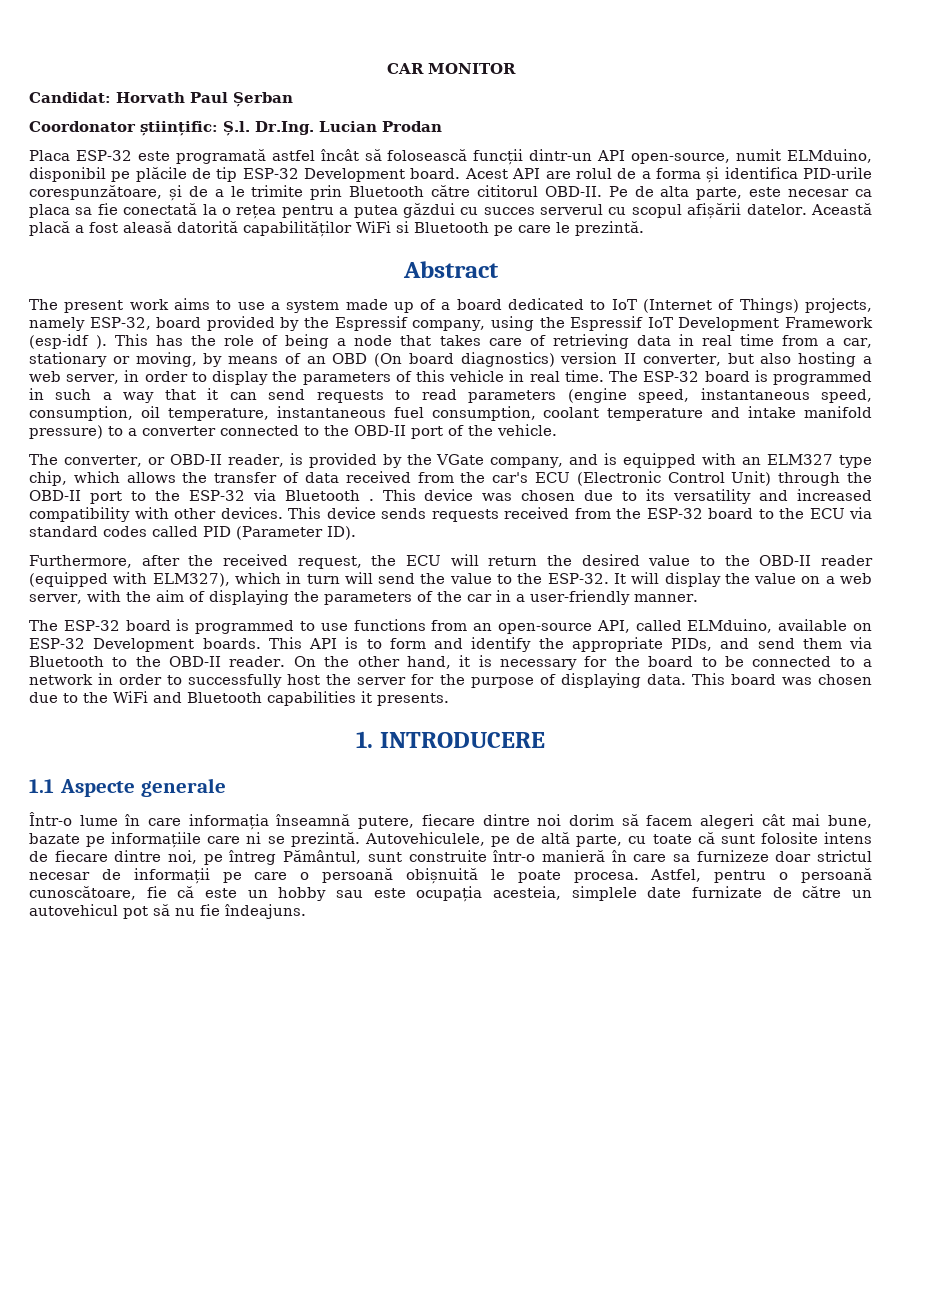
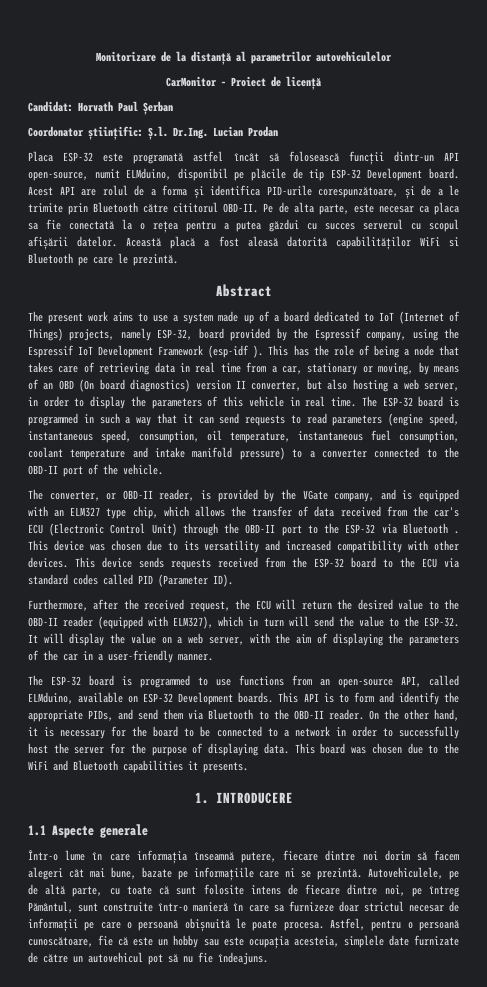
[386,63,516,74] CAR MONITOR -> [96,51,392,65] [166,76,322,90] Monitorizare de la distanță al parametrilor autovehiculelor // CarMonitor – Proiect de licență

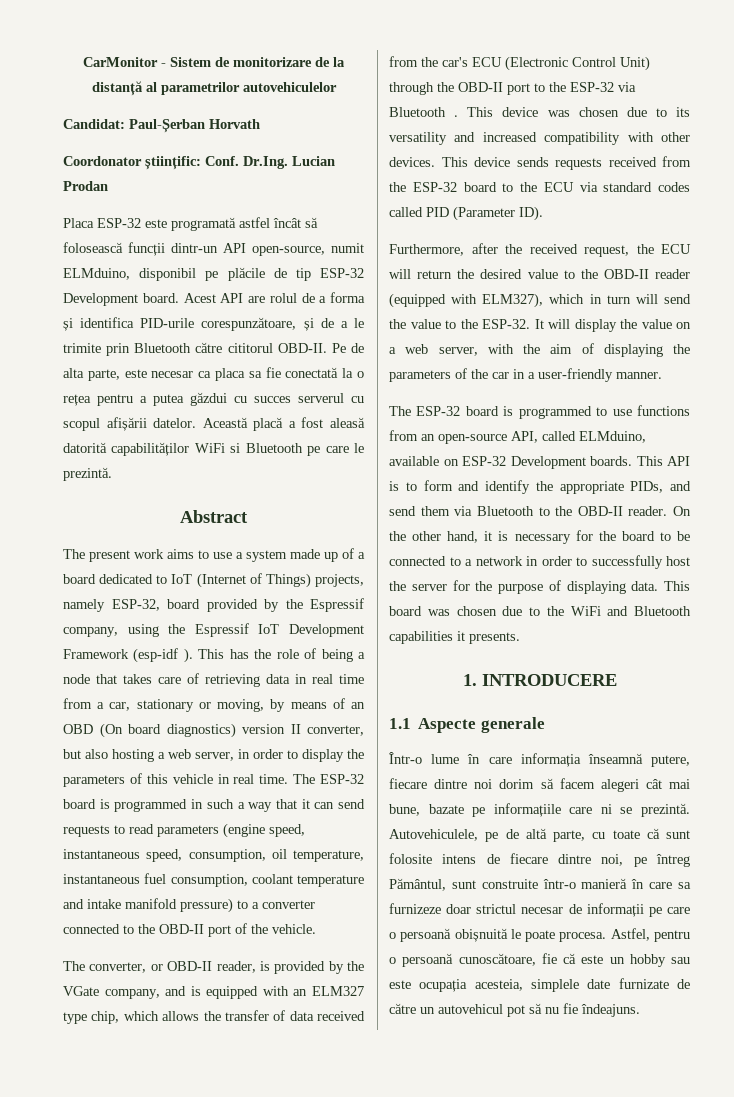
[96,51,156,62] Monitorizare -> [83,57,312,67] CarMonitor - Sistem de monitorizare
[166,76,322,90] // CarMonitor – Proiect de licență -> (337, 87) none
(73, 106) none -> [129,119,205,133] Paul-Șerban
[118,101,173,115] Paul Șerban -> (260, 124) none
[148,126,168,140] Ș.l. -> [205,156,239,166] Conf.

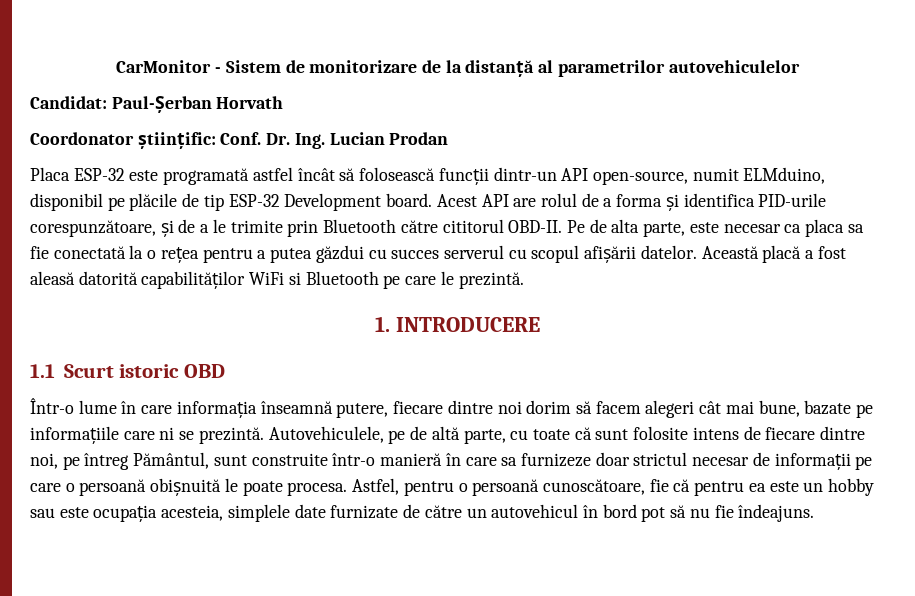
[243,156,288,169] Dr.Ing. -> [266,133,325,149] Dr. Ing.
[180,510,248,523] [63,548,365,562] [63,573,364,588] [63,598,364,612] [63,623,364,637] [63,648,366,663] [63,673,364,687] [63,698,366,712] [63,723,364,738] [63,749,364,762] [63,773,364,787] [63,799,365,812] [63,823,305,838] [63,849,364,862] [63,873,364,887] [63,898,315,913] [63,923,316,937] [63,961,364,974] [63,986,365,999] [63,1010,365,1024] [389,56,650,71] [389,82,636,95] [389,107,690,117] [389,132,690,145] [389,156,691,170] [389,182,690,192] [389,206,543,221] [389,243,691,257] [389,269,690,279] [389,293,691,308] [389,319,691,332] [389,343,690,357] [389,368,662,382] [389,405,690,419] [389,430,646,444] [389,456,690,469] [389,480,691,494] [389,506,691,516] [389,530,690,544] [389,555,690,569] [389,580,690,594] [389,606,691,616] [389,631,520,644] // Abstract // The present work aims to use a system made up of a board dedicated to IoT (Internet of Things) projects, namely ESP-32, board provided by the Espressif company, using the Espressif IoT Development Framework (esp-idf ). This has the role of being a node that takes care of retrieving data in real time from a car, stationary or moving, by means of an OBD (On board diagnostics) version II converter, but also hosting a web server, in order to display the parameters of this vehicle in real time. The ESP-32 board is programmed in such a way that it can send requests to read parameters (engine speed, instantaneous speed, consumption, oil temperature, instantaneous fuel consumption, coolant temperature and intake manifold pressure) to a converter connected to the OBD-II port of the vehicle. // The converter, or OBD-II reader, is provided by the VGate company, and is equipped with an ELM327 type chip, which allows the transfer of data received from the car's ECU (Electronic Control Unit) through the OBD-II port to the ESP-32 via Bluetooth . This device was chosen due to its versatility and increased compatibility with other devices. This device sends requests received from the ESP-32 board to the ECU via standard codes called PID (Parameter ID). // Furthermore, after the received request, the ECU will return the desired value to the OBD-II reader (equipped with ELM327), which in turn will send the value to the ESP-32. It will display the value on a web server, with the aim of displaying the parameters of the car in a user-friendly manner. // The ESP-32 board is programmed to use functions from an open-source API, called ELMduino, available on ESP-32 Development boards. This API is to form and identify the appropriate PIDs, and send them via Bluetooth to the OBD-II reader. On the other hand, it is necessary for the board to be connected to a network in order to successfully host the server for the purpose of displaying data. This board was chosen due to the WiFi and Bluetooth capabilities it presents. -> (524, 280) none
[418,717,545,733] Aspecte generale -> [63,364,225,378] Scurt istoric OBD
(576, 958) none -> [694,481,766,496] pentru ea
(503, 1009) none -> [582,504,637,518] în bord

